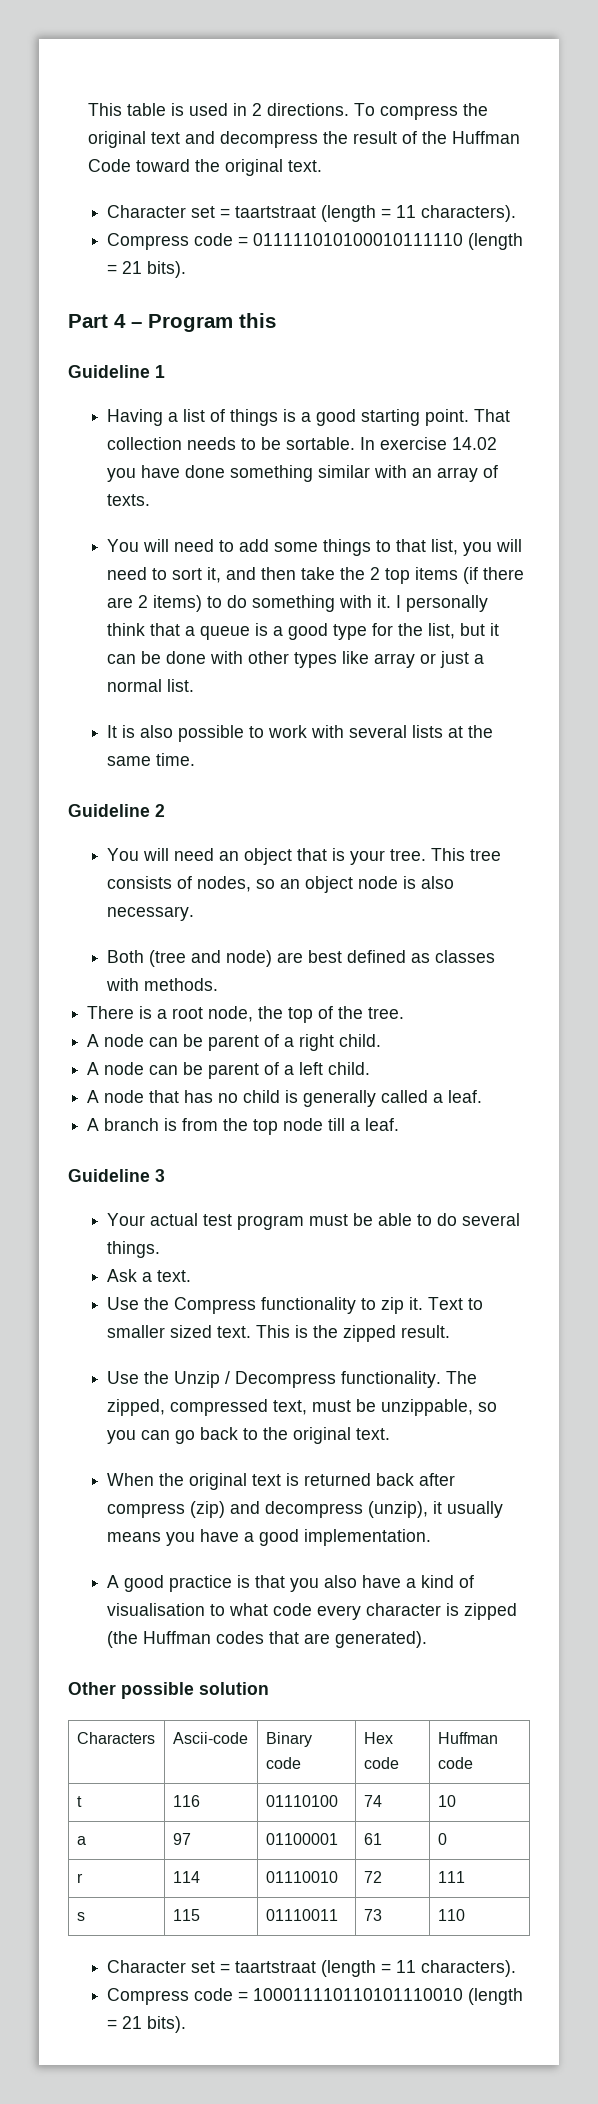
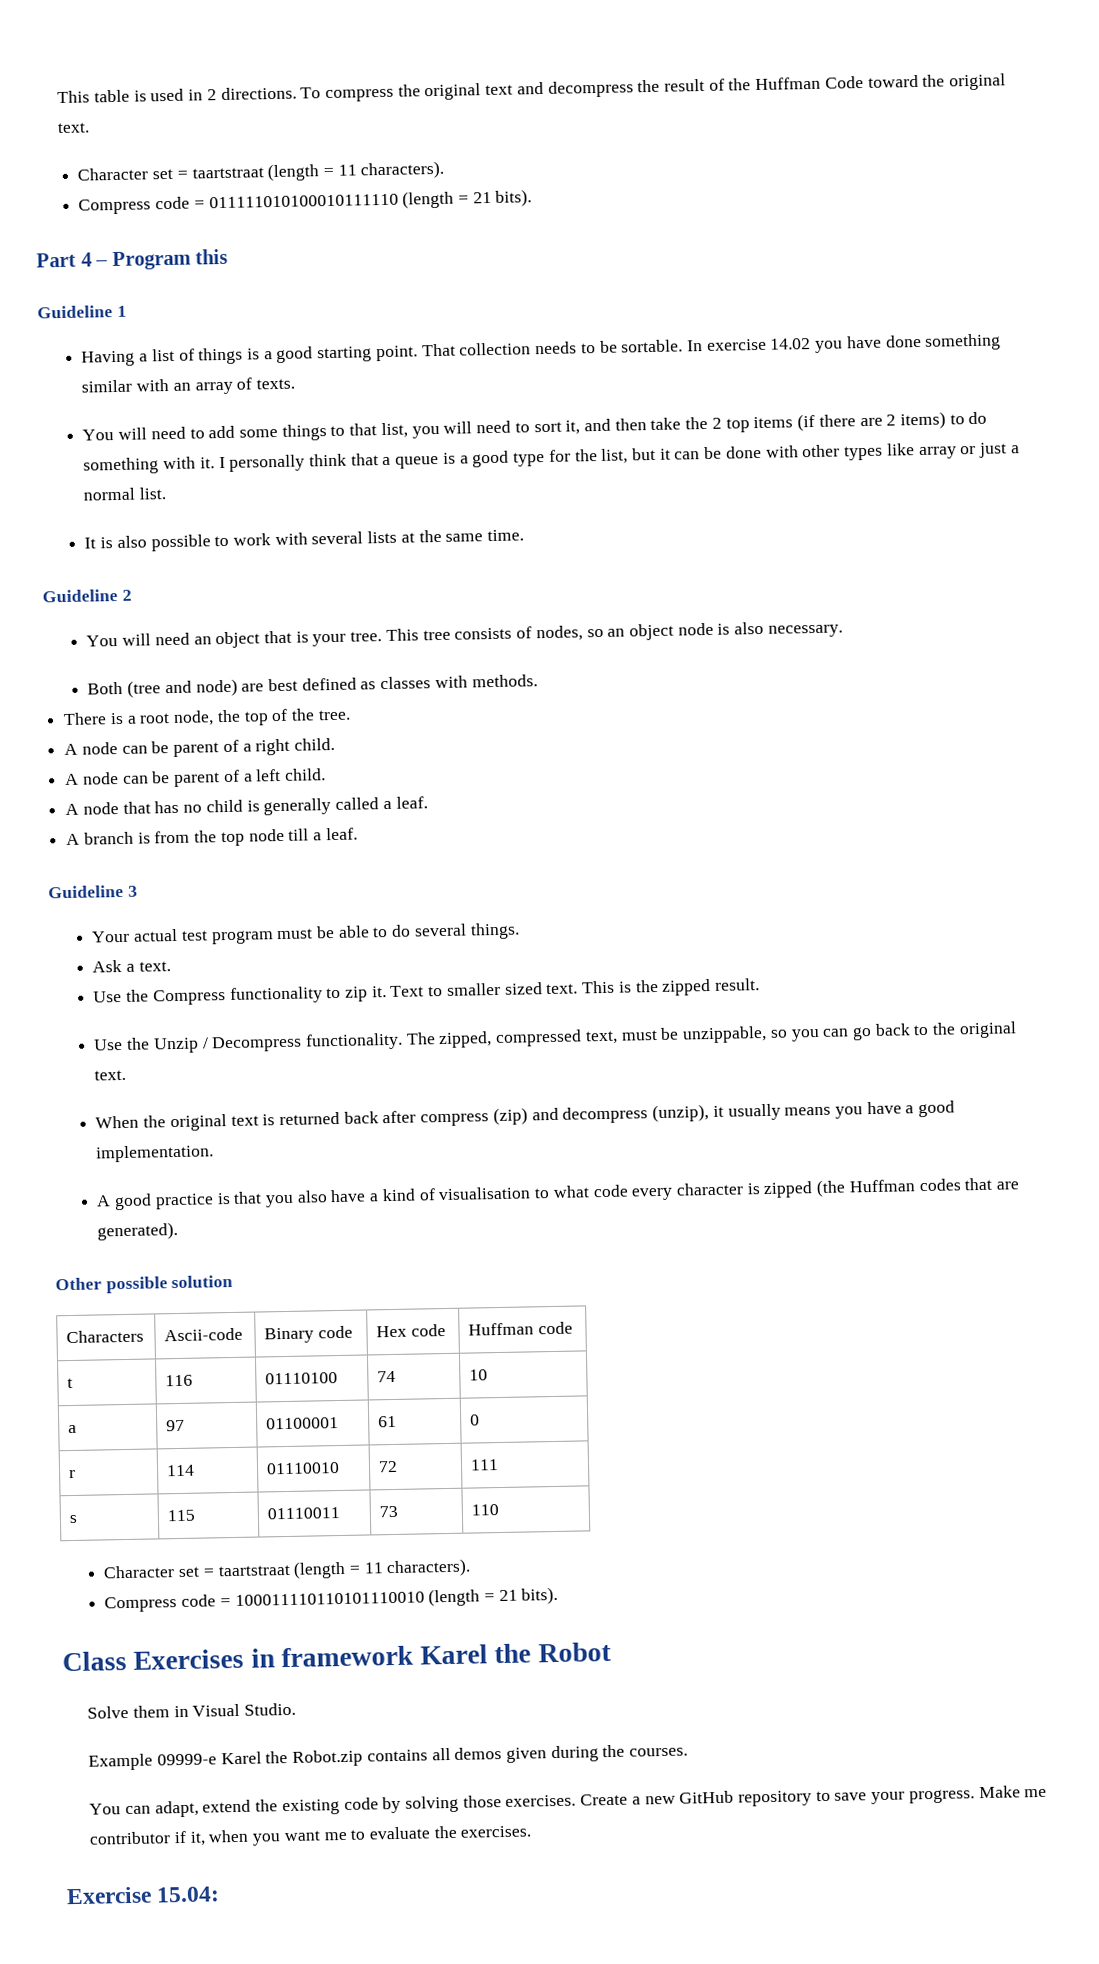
(187, 2024) none -> [62,1641,612,1672] [87,1702,297,1719] [88,1744,689,1771] [89,1785,1048,1818] [89,1825,532,1846] [66,1886,221,1905] // Class Exercises in framework Karel the Robot // Solve them in Visual Studio. // Example 09999-e Karel the Robot.zip contains all demos given during the courses. // You can adapt, extend the existing code by solving those exercises. Create a new GitHub repository to save your progress. Make me contributor if it, when you want me to evaluate the exercises. // Exercise 15.04:

